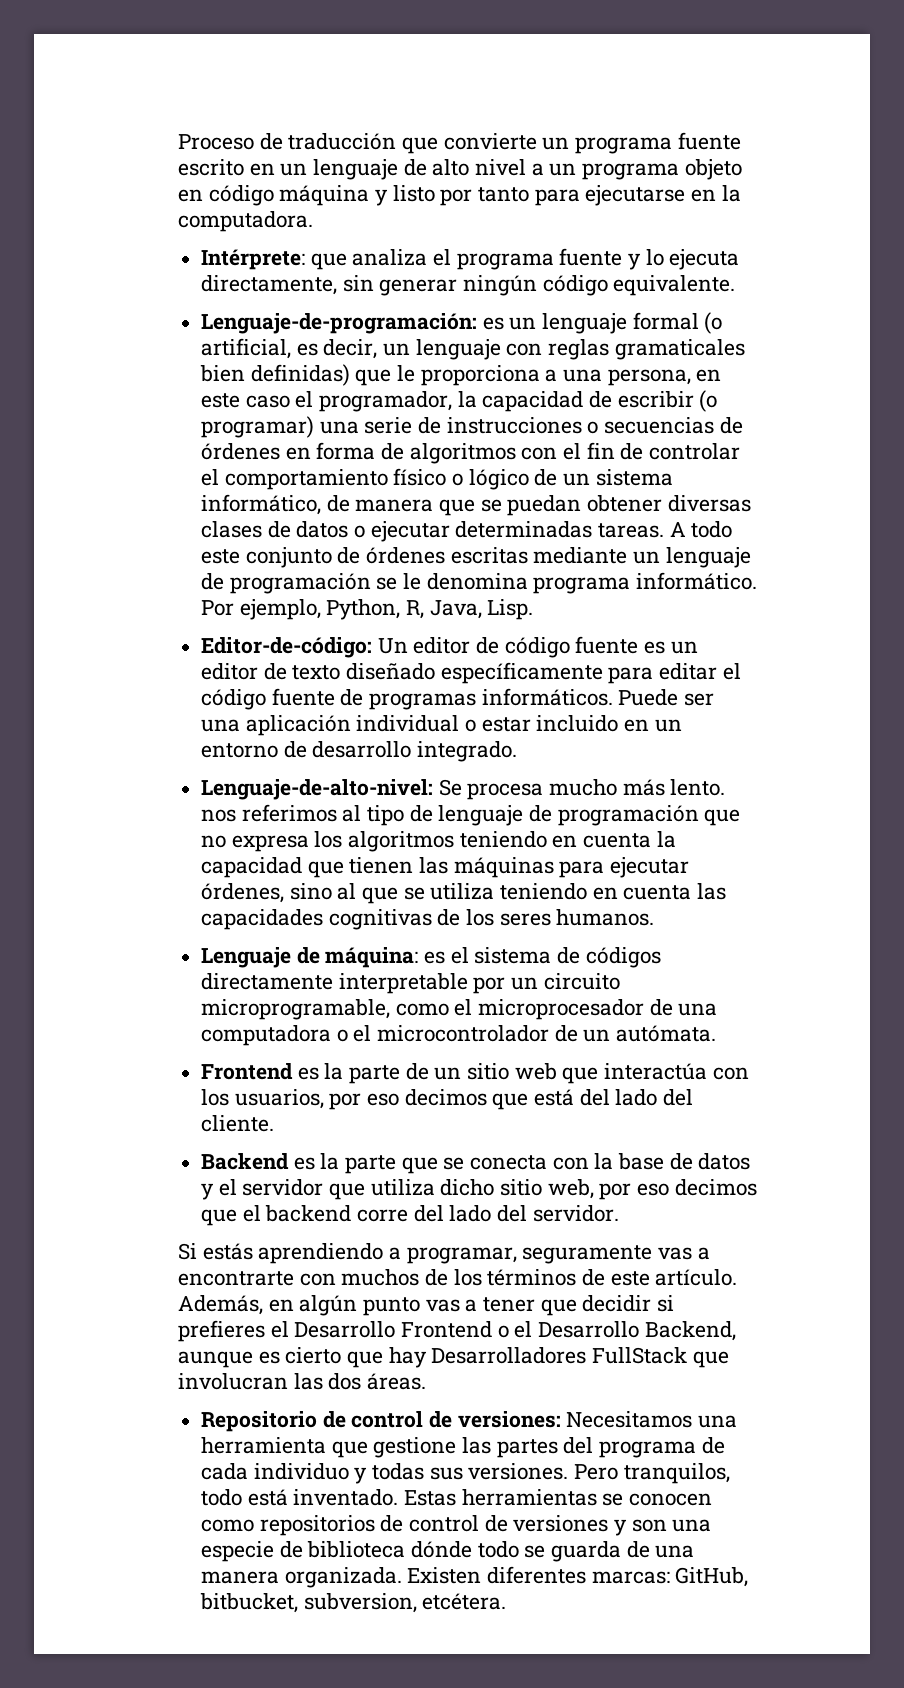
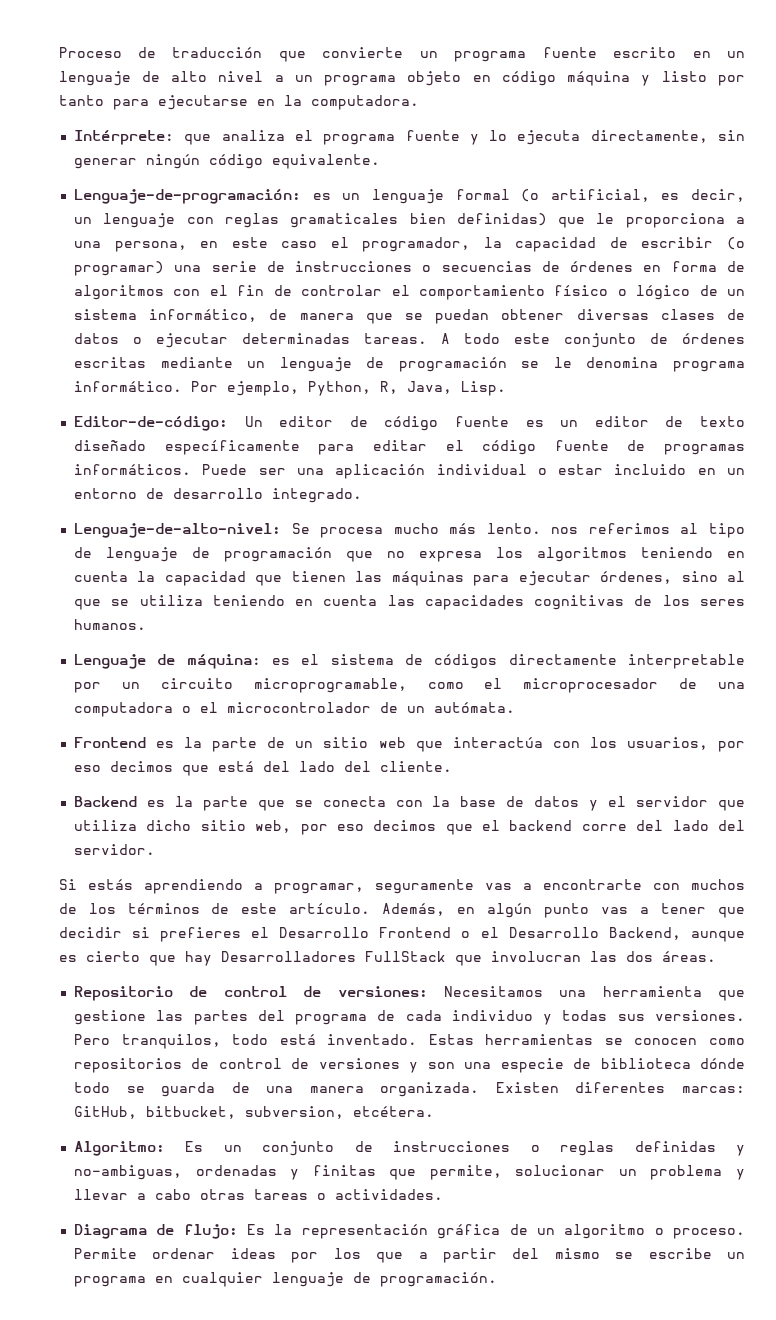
(507, 1601) none -> [74,1141,745,1156] [74,1165,745,1180] [74,1189,444,1200] [74,1224,745,1239] [74,1248,745,1263] [74,1272,498,1287] // Algoritmo: Es un conjunto de instrucciones o reglas definidas y no-ambiguas, ordenadas y finitas que permite, solucionar un problema y llevar a cabo otras tareas o actividades. // Diagrama de flujo: Es la representación gráfica de un algoritmo o proceso. Permite ordenar ideas por los que a partir del mismo se escribe un programa en cualquier lenguaje de programación.

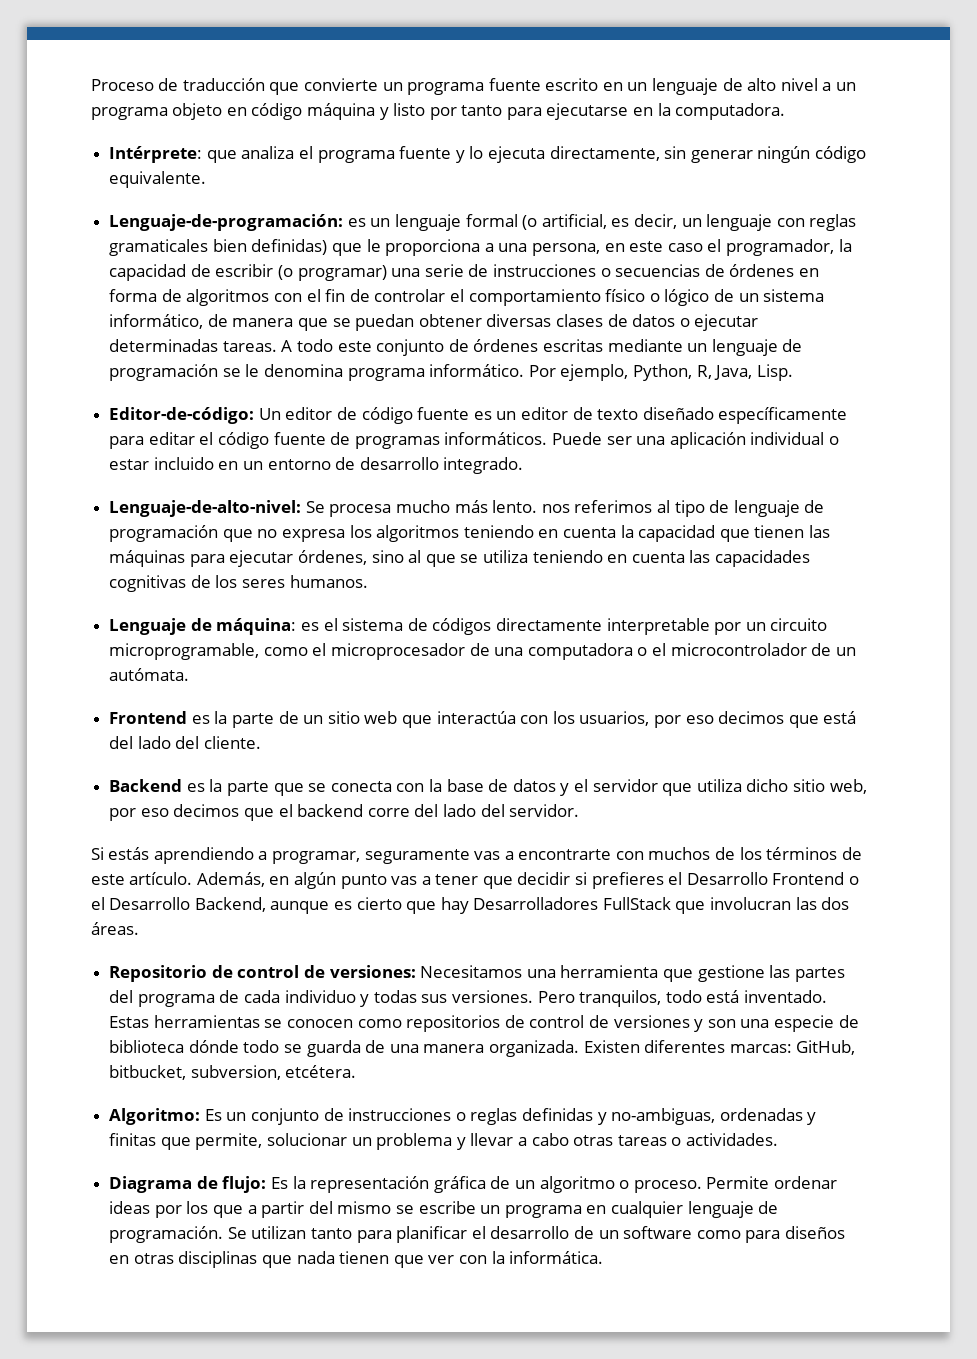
(498, 1279) none -> [227,1226,845,1243] [109,1251,604,1268] Se utilizan tanto para planificar el desarrollo de un software como para diseños en otras disciplinas que nada tienen que ver con la informática.

